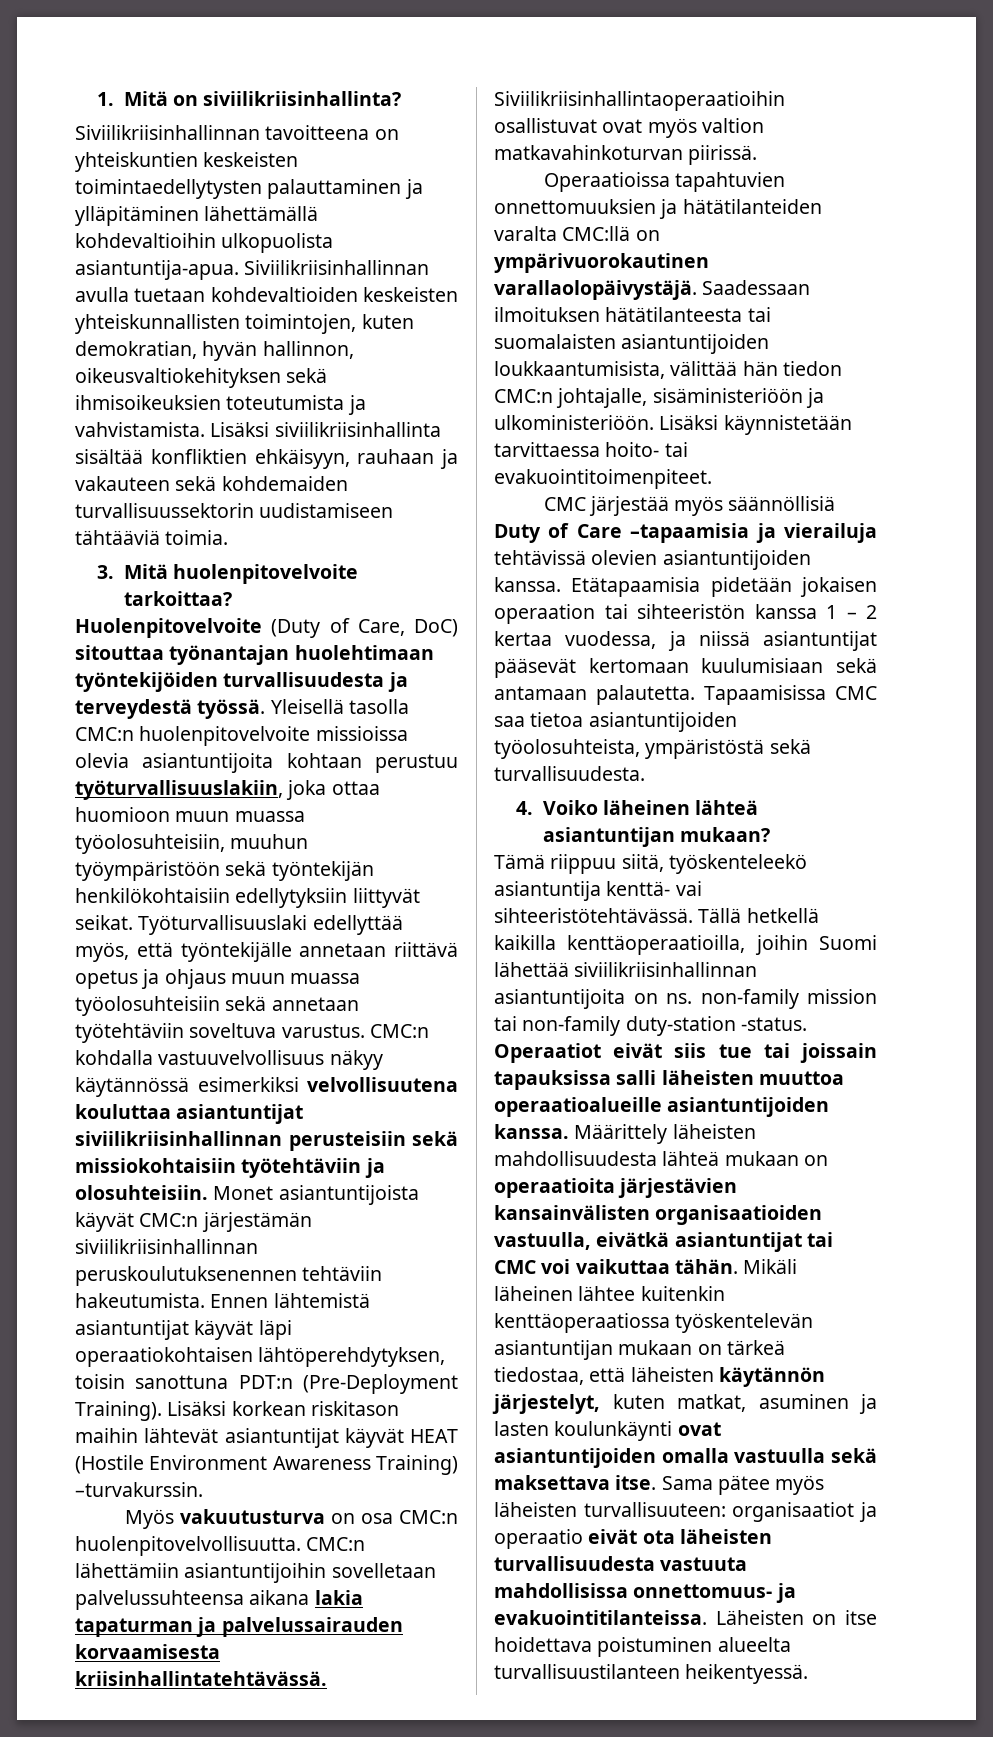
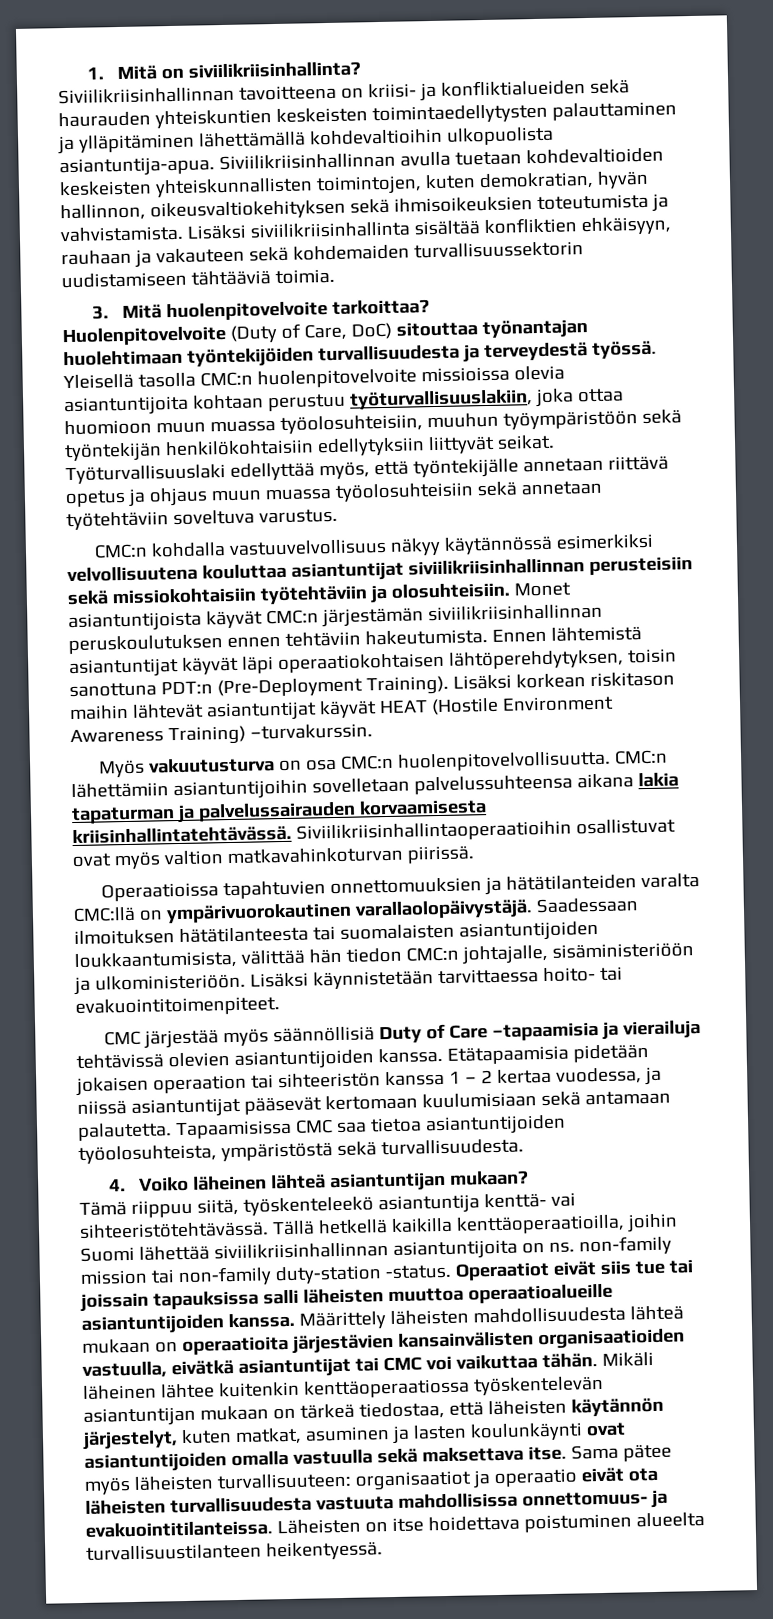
(399, 134) none -> [367,79,630,102] [58,111,151,128] kriisi- ja konfliktialueiden sekä haurauden
(365, 1031) none -> (338, 516) //
[75,1266,297,1286] peruskoulutuksenennen -> [68,634,281,655] peruskoulutuksen ennen

